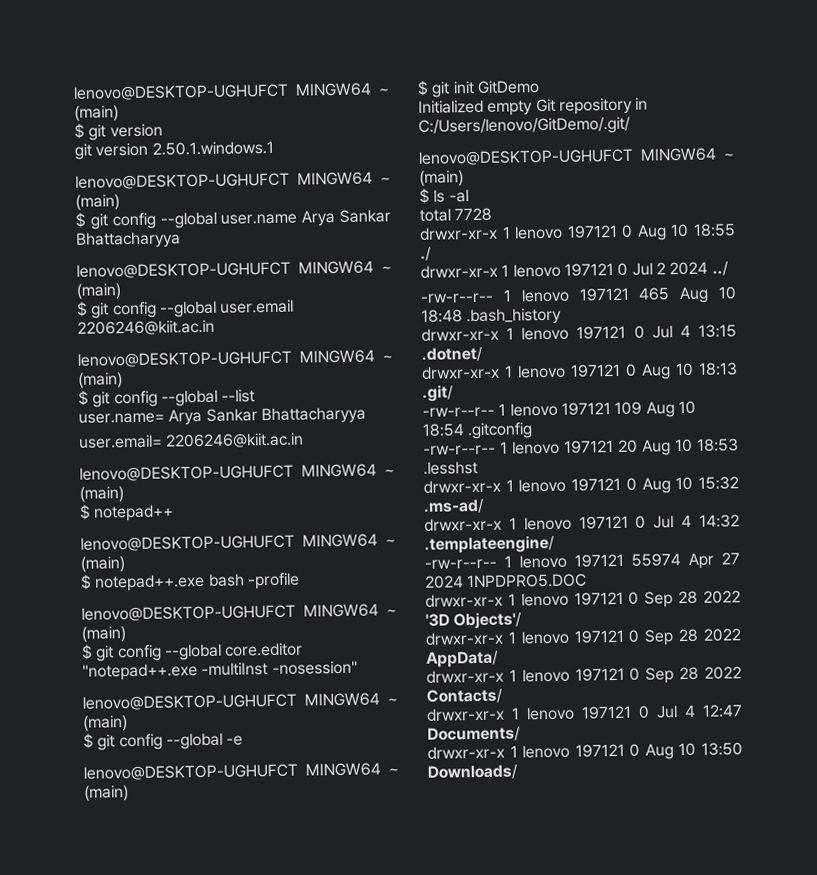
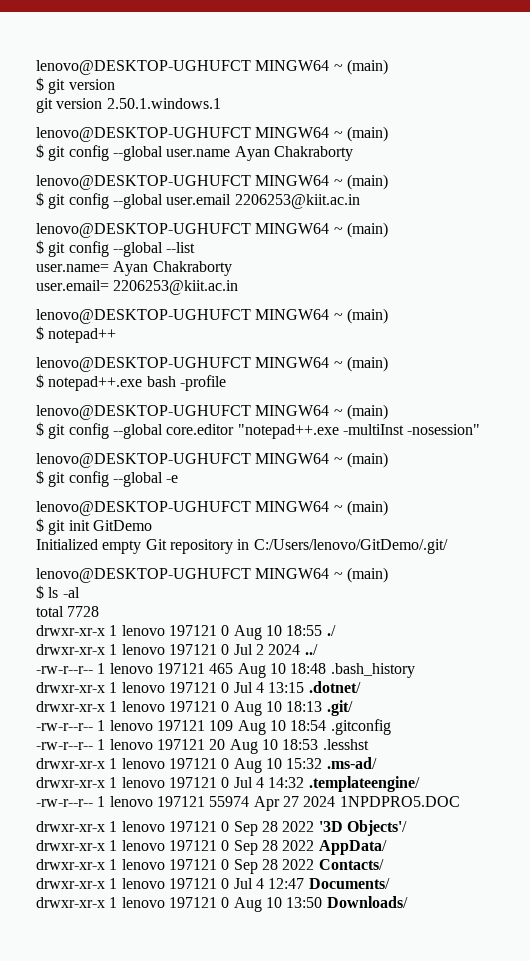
[301,209,391,227] [75,231,181,249] Arya Sankar Bhattacharyya -> [234,146,353,161] Ayan Chakraborty
[77,319,215,336] 2206246@kiit.ac.in -> [234,194,360,209] 2206253@kiit.ac.in
[168,406,366,426] Arya Sankar Bhattacharyya -> [113,261,232,276] Ayan Chakraborty
[165,432,305,449] 2206246@kiit.ac.in -> [113,280,239,295] 2206253@kiit.ac.in

